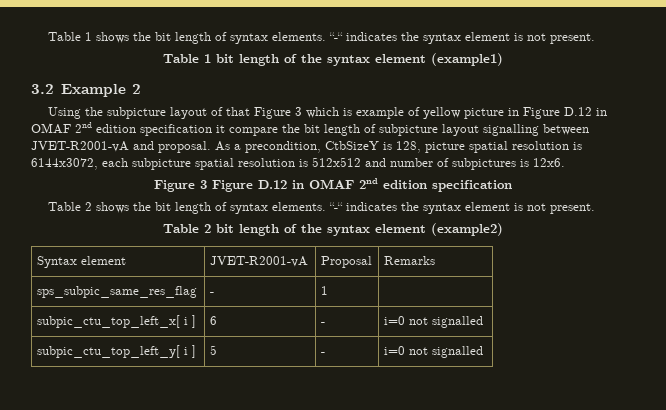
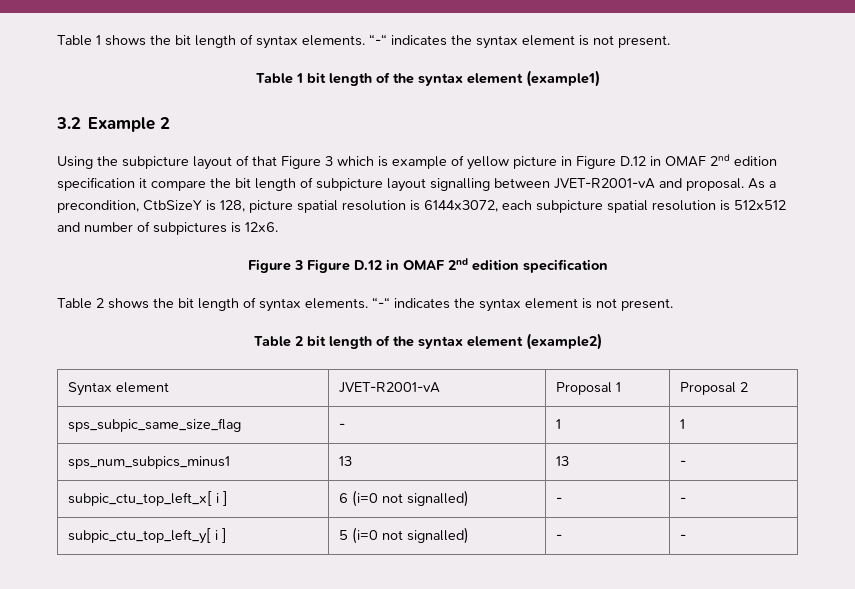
[383,256,435,265] [36,286,197,298] [209,292,214,295] [320,286,328,295] | Remarks // sps_subpic_same_res_flag | - | 1 | -> [616,382,622,392] [680,382,749,395] [68,418,242,432] [339,423,346,429] [556,419,562,429] [680,419,686,429] [68,456,231,469] [339,456,353,466] [556,456,570,466] [680,460,687,466] 1 | Proposal 2 // sps_subpic_same_size_flag | - | 1 | 1 // sps_num_subpics_minus1 | 13 | 13 | -
[320,322,325,325] [383,316,483,328] | - | i=0 not signalled -> [352,490,470,507] [556,497,563,503] [680,497,687,503] (i=0 not signalled) | - | -
[320,352,325,355] [383,346,483,358] | - | i=0 not signalled -> [352,527,470,544] [556,534,563,540] [680,534,687,540] (i=0 not signalled) | - | -

